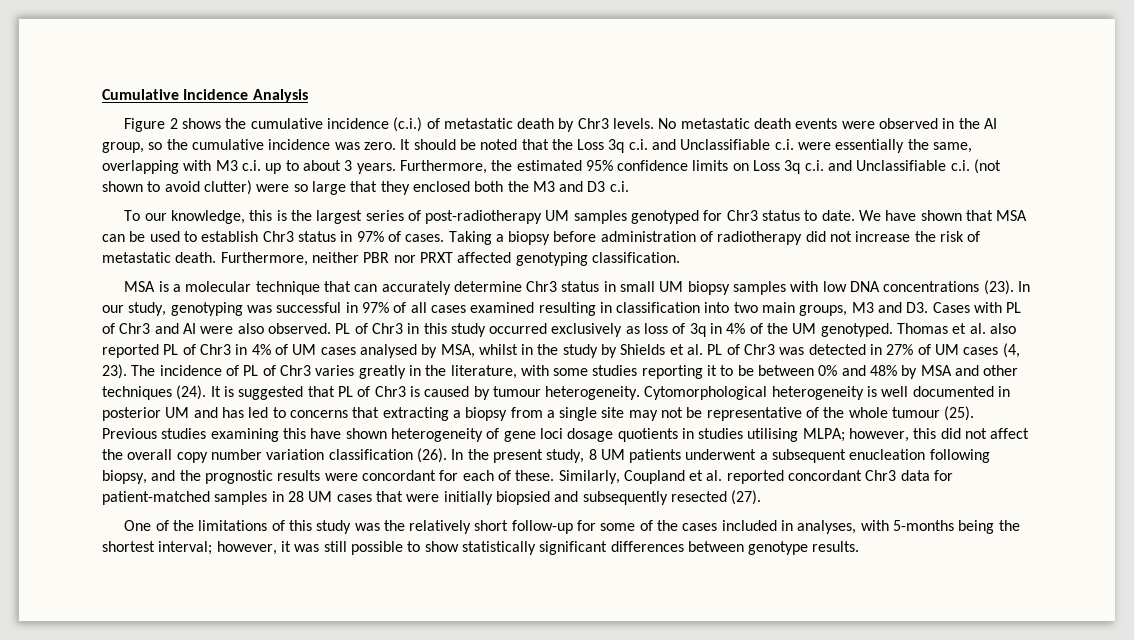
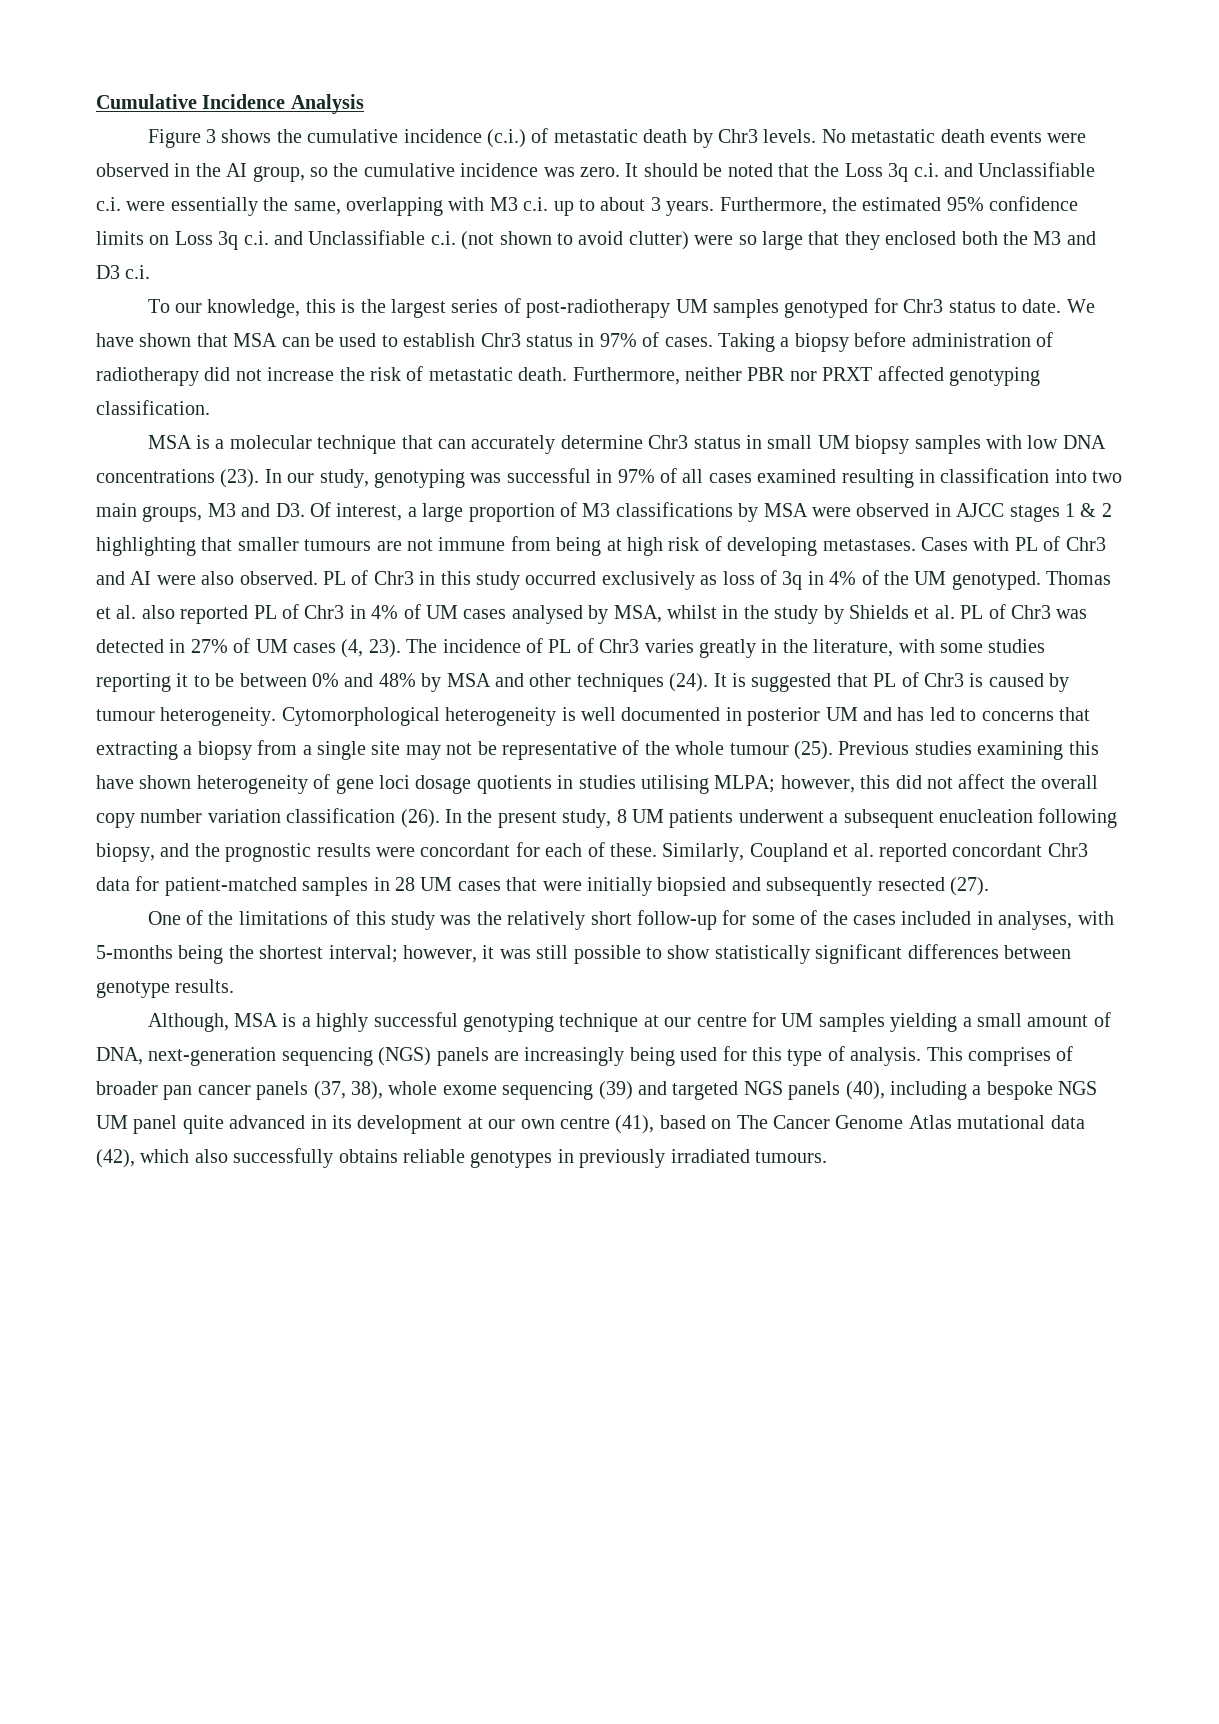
[169,118,178,129] 2 -> [205,129,216,143] 3
(929, 307) none -> [310,502,1112,522] [96,536,916,556] Of interest, a large proportion of M3 classifications by MSA were observed in AJCC stages 1 & 2 highlighting that smaller tumours are not immune from being at high risk of developing metastases.
(860, 546) none -> [147,1012,1111,1032] [96,1046,1074,1066] [96,1081,1098,1100] [96,1115,1085,1134] [96,1148,827,1168] // Although, MSA is a highly successful genotyping technique at our centre for UM samples yielding a small amount of DNA, next-generation sequencing (NGS) panels are increasingly being used for this type of analysis. This comprises of broader pan cancer panels (37, 38), whole exome sequencing (39) and targeted NGS panels (40), including a bespoke NGS UM panel quite advanced in its development at our own centre (41), based on The Cancer Genome Atlas mutational data (42), which also successfully obtains reliable genotypes in previously irradiated tumours.

